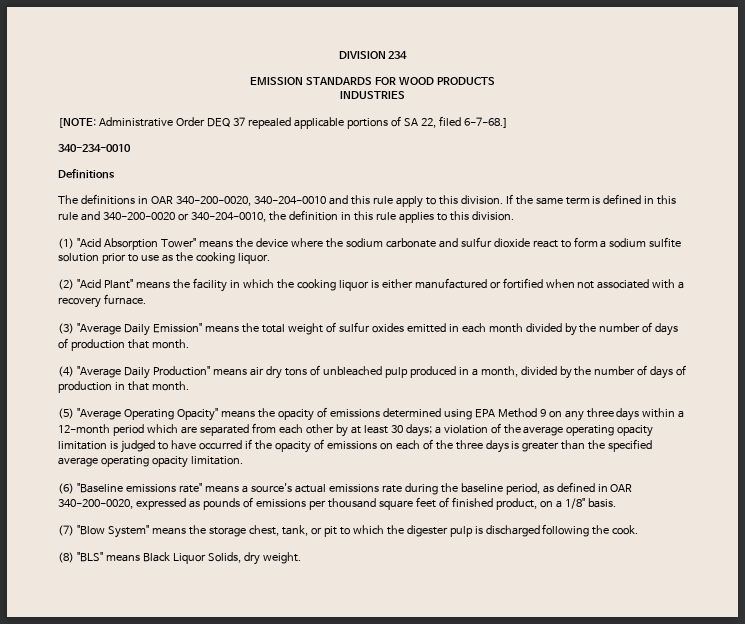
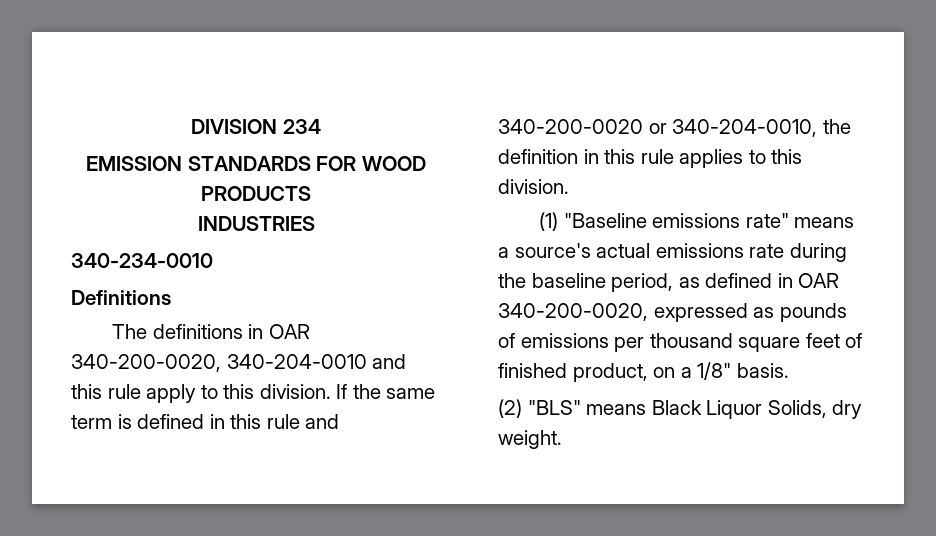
[58,116,508,129] // [NOTE: Administrative Order DEQ 37 repealed applicable portions of SA 22, filed 6-7-68.] -> (315, 223) none
[76,237,682,250] [58,252,270,264] [58,278,685,292] [58,294,146,308] [58,322,679,336] [58,338,189,351] [58,365,687,379] [58,381,189,393] [58,407,685,421] [58,423,654,437] [58,439,653,453] [58,456,243,468] [58,483,74,494] "Acid Absorption Tower" means the device where the sodium carbonate and sulfur dioxide react to form a sodium sulfite solution prior to use as the cooking liquor. // (2) "Acid Plant" means the facility in which the cooking liquor is either manufactured or fortified when not associated with a recovery furnace. // (3) "Average Daily Emission" means the total weight of sulfur oxides emitted in each month divided by the number of days of production that month. // (4) "Average Daily Production" means air dry tons of unbleached pulp produced in a month, divided by the number of days of production in that month. // (5) "Average Operating Opacity" means the opacity of emissions determined using EPA Method 9 on any three days within a 12-month period which are separated from each other by at least 30 days; a violation of the average operating opacity limitation is judged to have occurred if the opacity of emissions on each of the three days is greater than the specified average operating opacity limitation. // (6) -> (558, 221) none
[58,524,639,538] [58,552,74,563] (7) "Blow System" means the storage chest, tank, or pit to which the digester pulp is discharged following the cook. // (8) -> [498,399,522,418] (2)

